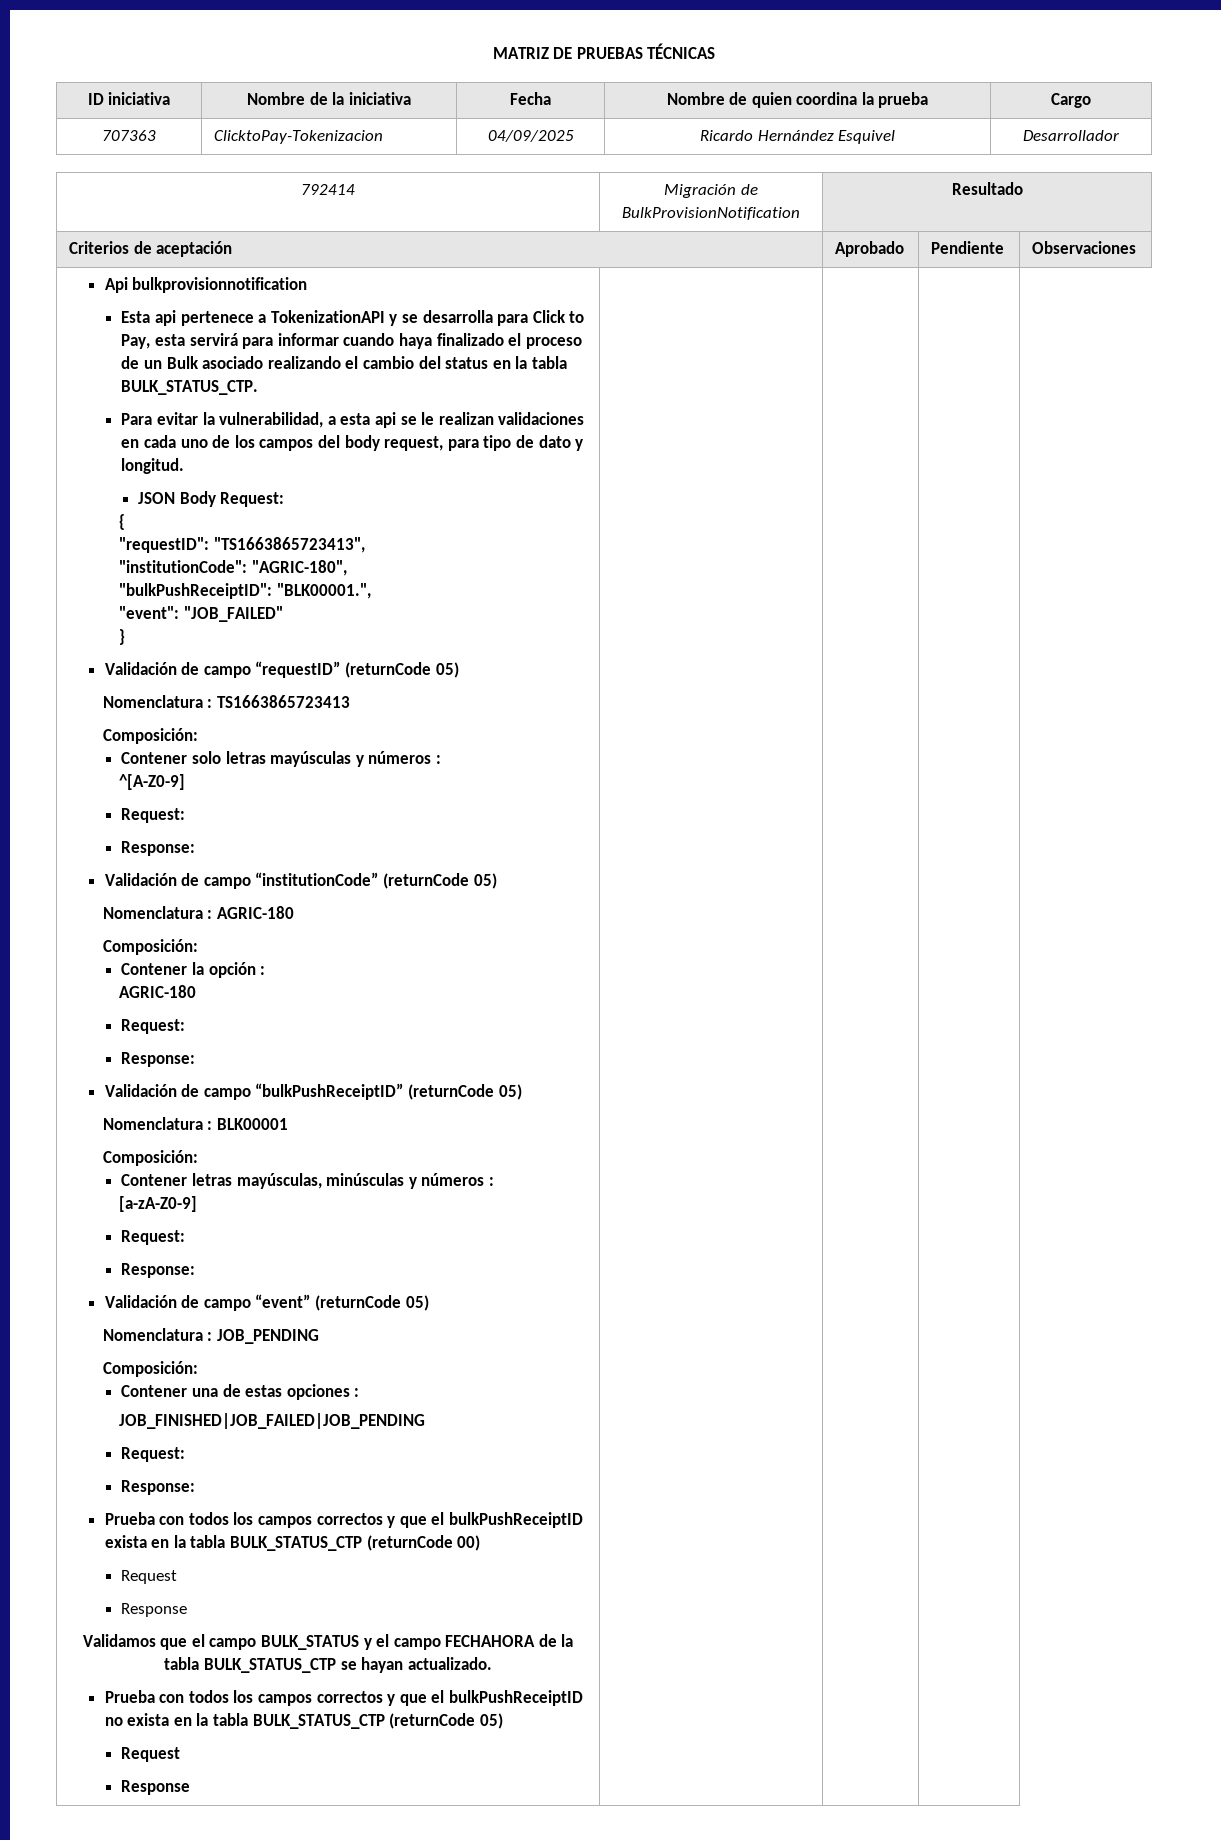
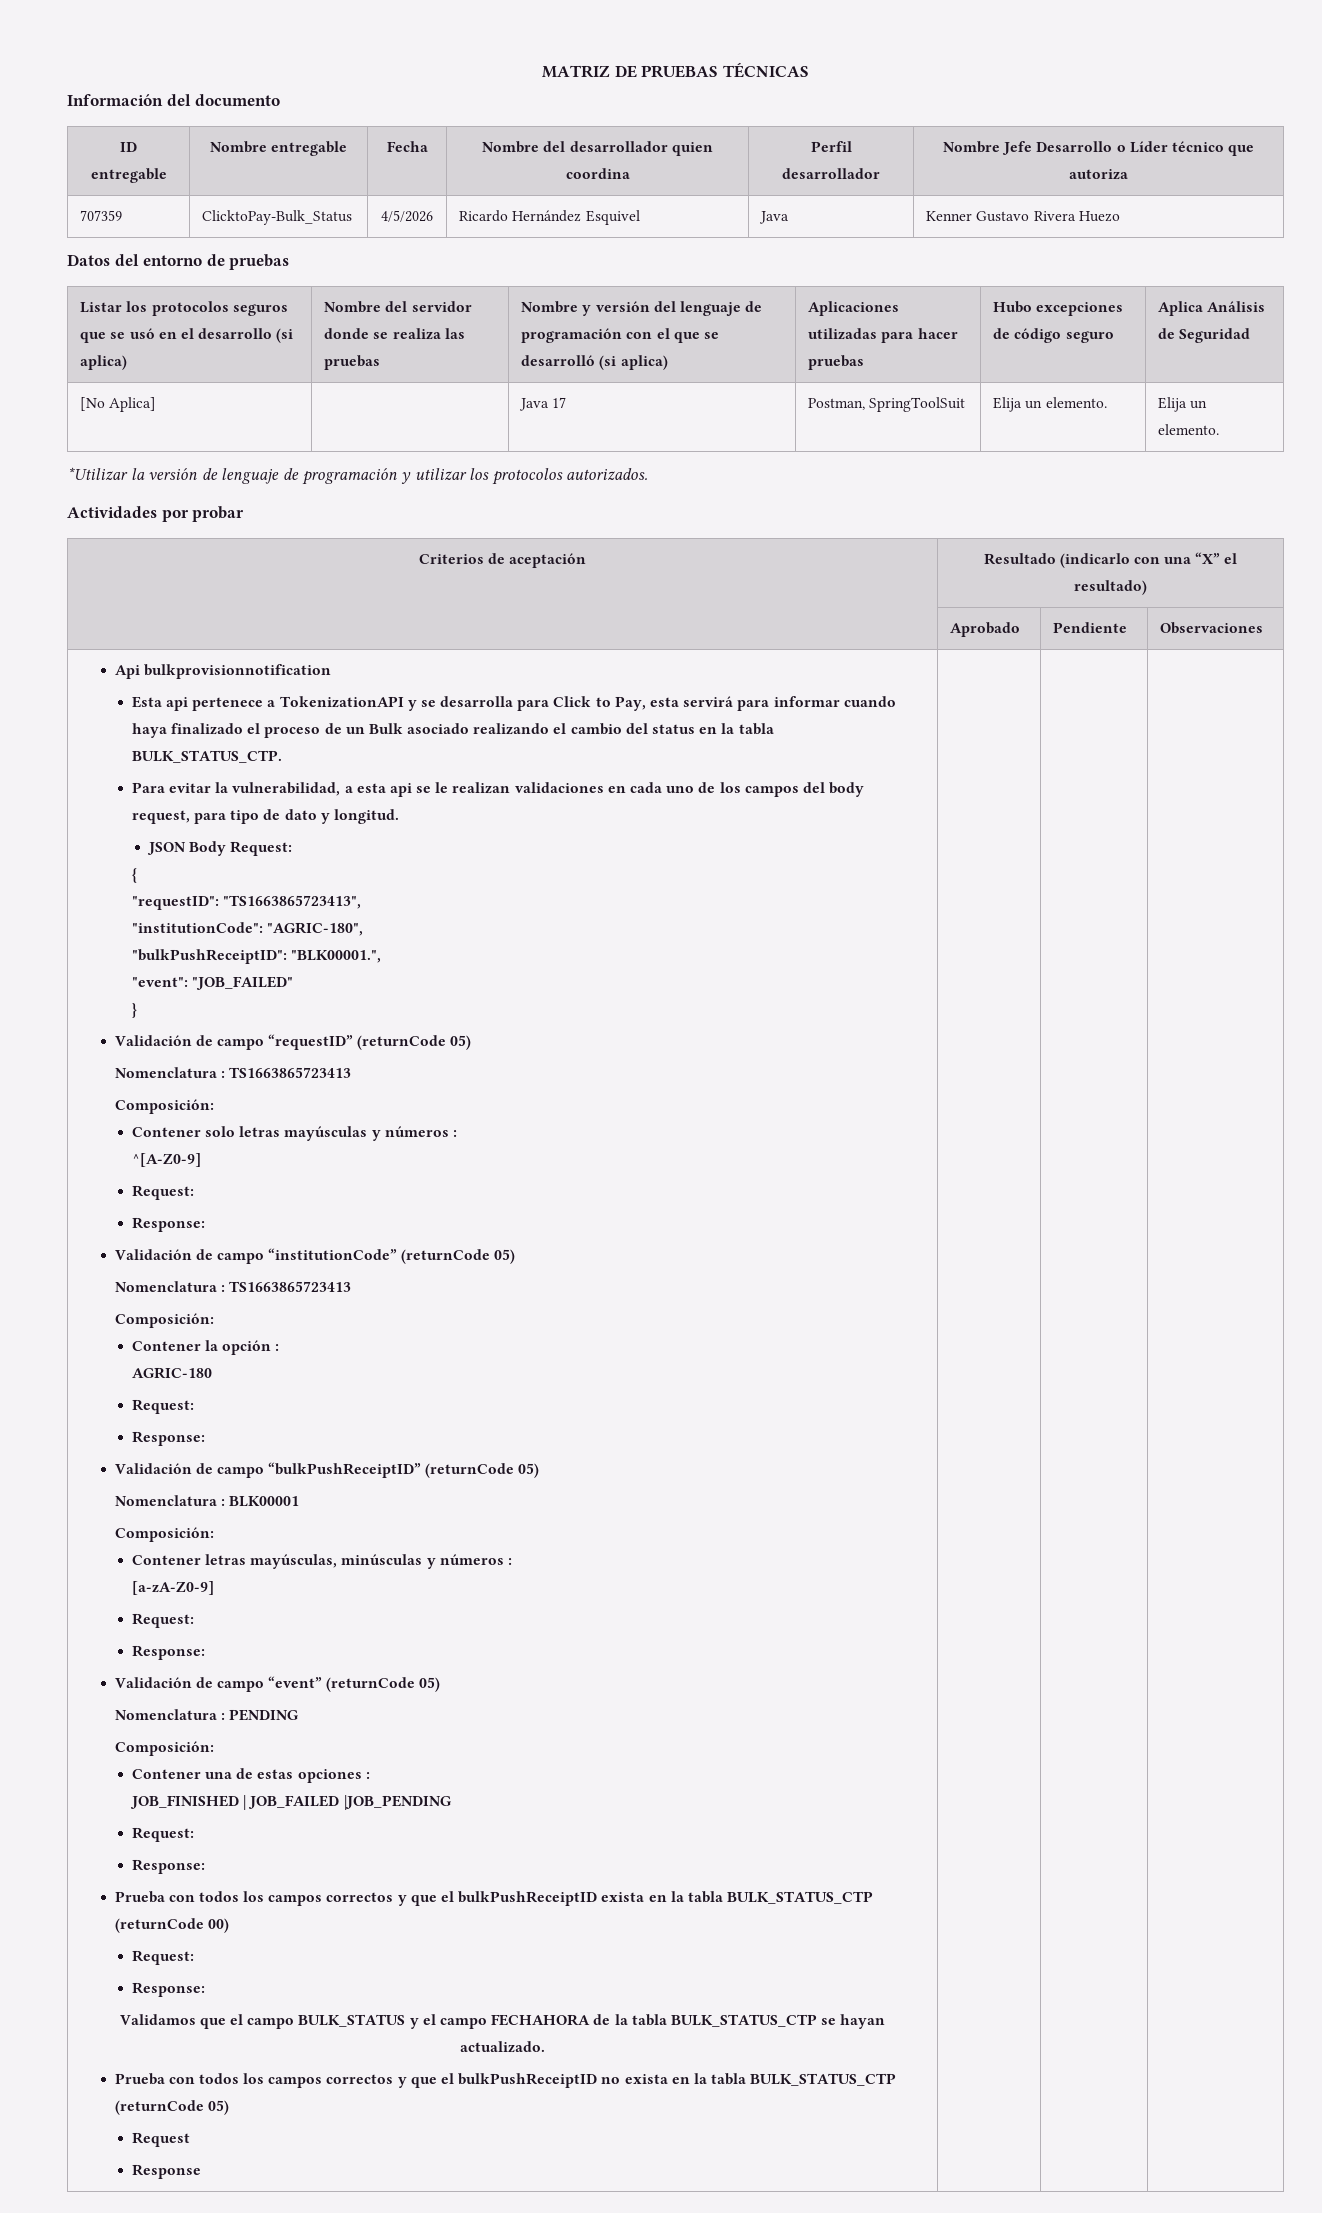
(716, 51) none -> [67,94,281,106] // Información del documento
[108,92,171,105] [247,92,411,105] iniciativa | Nombre de la iniciativa -> [90,168,167,183] [209,141,348,156] entregable | Nombre entregable
[729,92,748,105] de -> [543,141,668,152] del desarrollador
[861,92,929,108] [1051,93,1091,108] [102,130,156,141] [214,130,384,144] [487,130,574,142] [699,130,896,144] [1023,130,1119,141] [301,184,355,195] [664,184,758,198] [622,207,800,220] [951,182,1023,195] [69,241,233,257] la prueba | Cargo // 707363 | ClicktoPay-Tokenizacion | 04/09/2025 | Ricardo Hernández Esquivel | Desarrollador // 792414 | Migración de BulkProvisionNotification | Resultado // Criterios de aceptación -> [810,141,852,152] [782,168,880,179] [942,141,1255,156] [1069,169,1128,180] [80,210,123,221] [202,210,353,225] [381,210,433,222] [459,210,640,225] [759,211,790,224] [926,211,1120,222] [67,254,290,270] [80,301,288,316] [80,328,294,343] [80,355,128,370] [324,301,472,313] [324,328,465,340] [324,355,381,370] [521,301,763,316] [521,328,720,343] [521,355,668,370] [808,301,900,316] [808,328,958,343] [808,355,865,370] [993,301,1124,316] [993,328,1114,343] [1158,301,1266,316] [1158,328,1251,343] [80,397,157,412] [519,397,567,411] [808,397,966,412] [993,397,1107,412] [1158,397,1208,412] [1158,424,1220,435] [67,467,649,485] [67,506,245,522] [418,553,587,568] [983,552,1238,568] [1074,580,1147,595] | Perfil desarrollador | Nombre Jefe Desarrollo o Líder técnico que autoriza // 707359 | ClicktoPay-Bulk_Status | 4/5/2026 | Ricardo Hernández Esquivel | Java | Kenner Gustavo Rivera Huezo // Datos del entorno de pruebas // Listar los protocolos seguros que se usó en el desarrollo (si aplica) | Nombre del servidor donde se realiza las pruebas | Nombre y versión del lenguaje de programación con el que se desarrolló (si aplica) | Aplicaciones utilizadas para hacer pruebas | Hubo excepciones de código seguro | Aplica Análisis de Seguridad // [No Aplica] | | Java 17 | Postman, SpringToolSuit | Elija un elemento. | Elija un elemento. // *Utilizar la versión de lenguaje de programación y utilizar los protocolos autorizados. // Actividades por probar // Criterios de aceptación | Resultado (indicarlo con una “X” el resultado) //
[216,906,294,919] AGRIC-180 -> [229,1281,352,1292] TS1663865723413
[216,1329,319,1344] JOB_PENDING -> [229,1709,299,1721] PENDING
[119,1413,426,1429] JOB_FINISHED|JOB_FAILED|JOB_PENDING -> [129,1795,451,1810] JOB_FINISHED | JOB_FAILED |JOB_PENDING
[121,1570,178,1584] [121,1603,188,1617] Request // Response -> [131,1950,194,1965] [131,1982,205,1997] Request: // Response:

